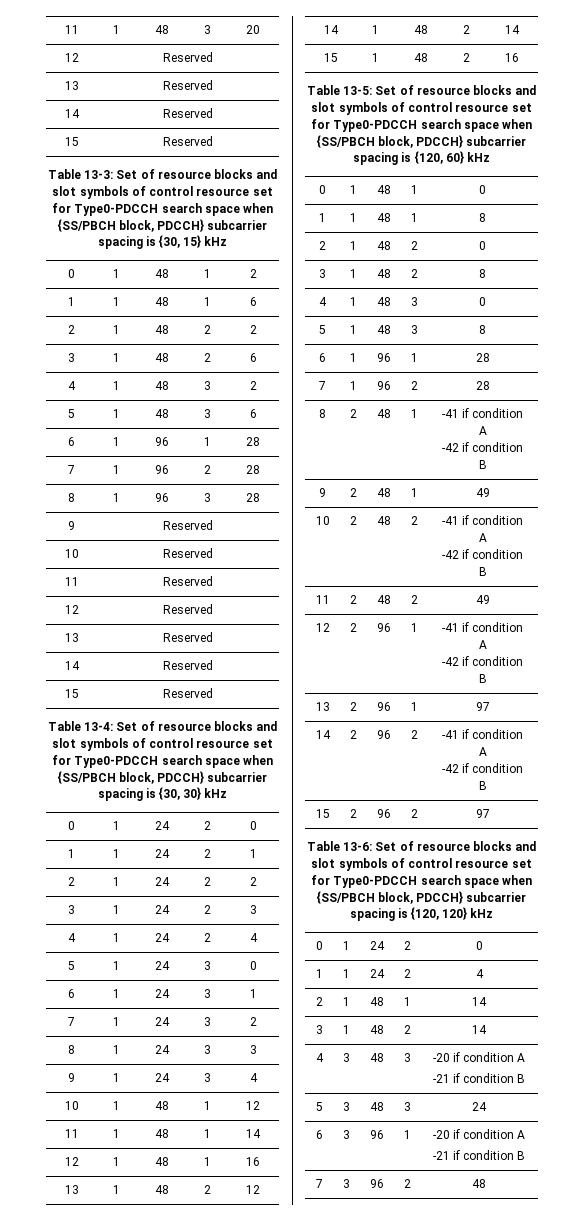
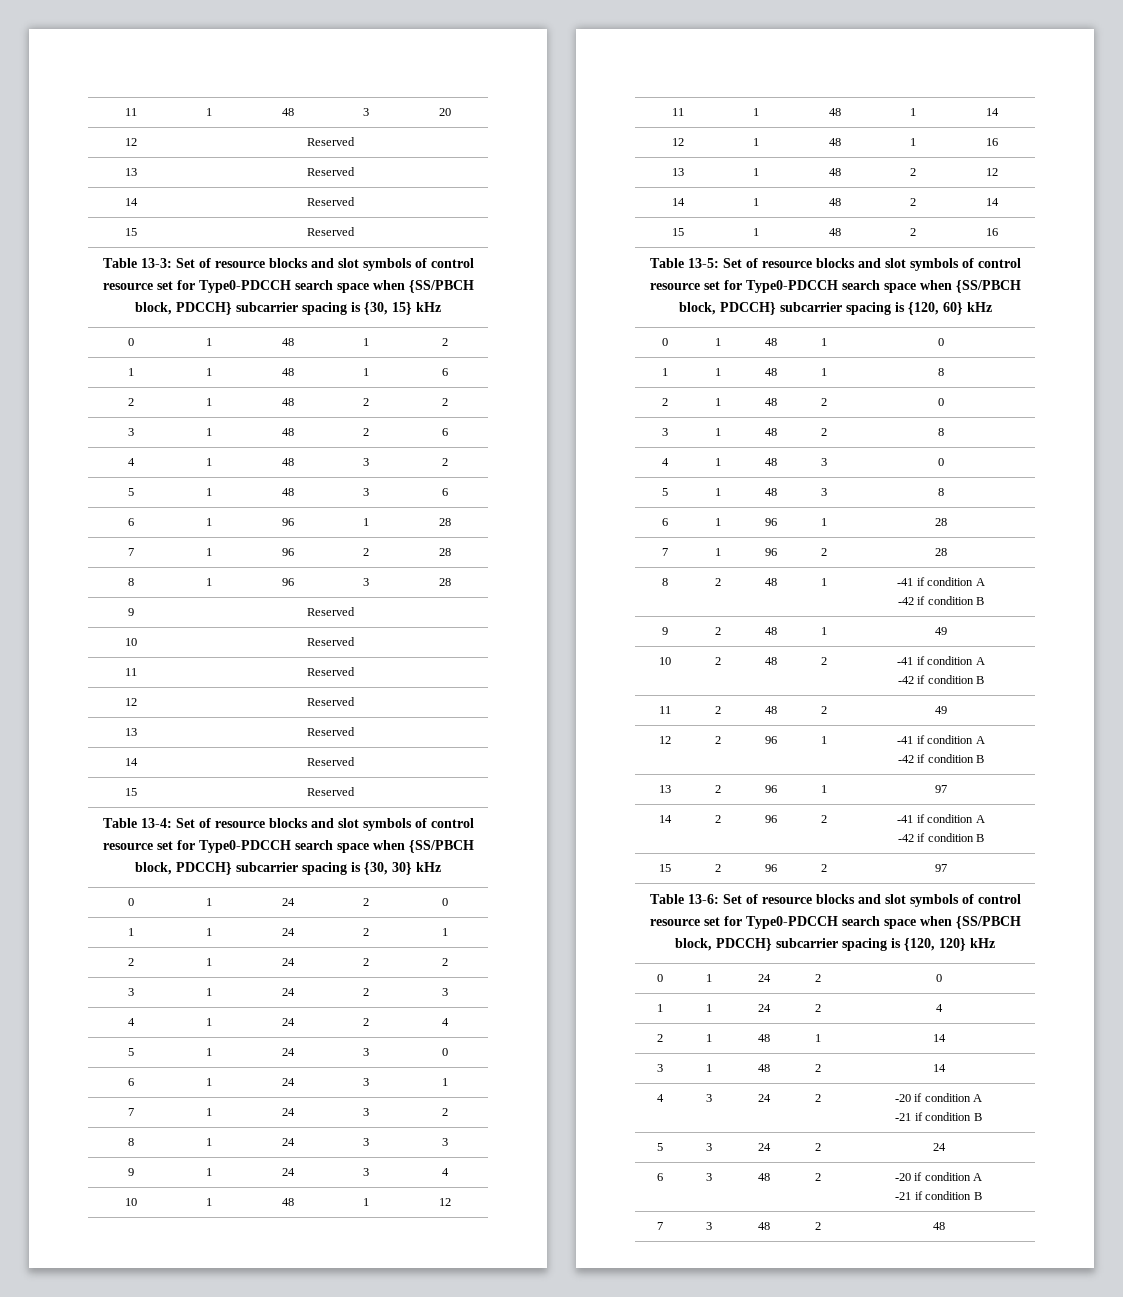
[369,1053,384,1062] [403,1053,411,1062] 48 | 3 -> [757,1094,771,1102] [815,1094,821,1102] 24 | 2
[369,1102,384,1111] [403,1102,411,1111] 48 | 3 -> [757,1143,771,1151] [815,1143,821,1151] 24 | 2
[369,1130,384,1139] [403,1130,411,1139] 96 | 1 -> [757,1173,770,1181] [815,1173,821,1181] 48 | 2
[369,1179,384,1188] 96 -> [757,1222,770,1230] 48

